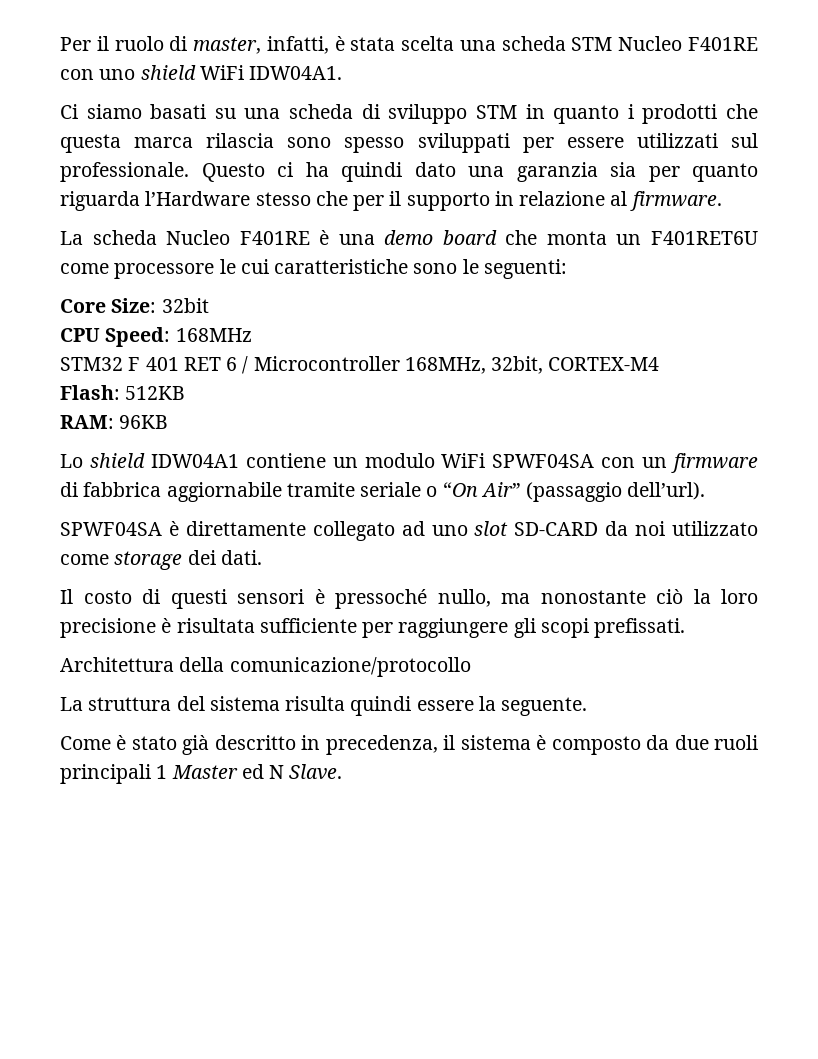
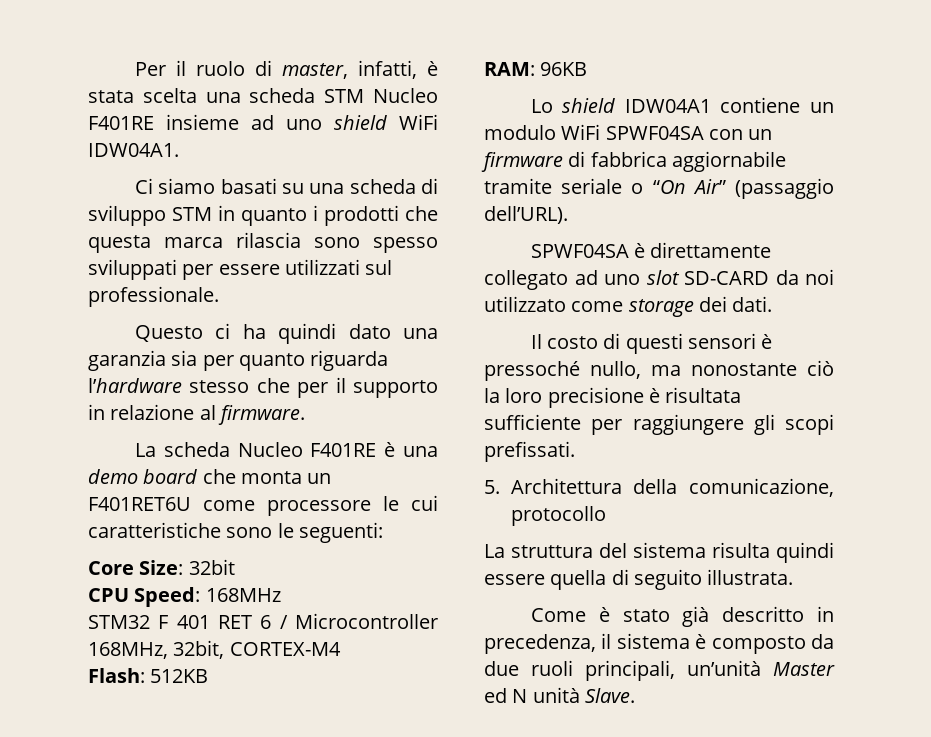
[60,69,94,80] con -> [166,114,274,130] insieme ad
(189, 172) none -> (219, 296) //
[145,191,251,206] l’Hardware -> [88,378,182,393] l’hardware
[627,482,706,500] dell’url). -> [484,206,568,224] dell’URL).
(686, 628) none -> [484,480,500,494] 5.
[229,657,471,677] comunicazione/protocollo -> [689,478,834,497] [510,506,606,526] comunicazione, protocollo
[478,696,588,716] la seguente. -> [550,569,794,590] quella di seguito illustrata.
[60,764,168,784] principali 1 -> [585,660,761,681] principali, un’unità
(285, 772) none -> [532,687,580,703] unità

